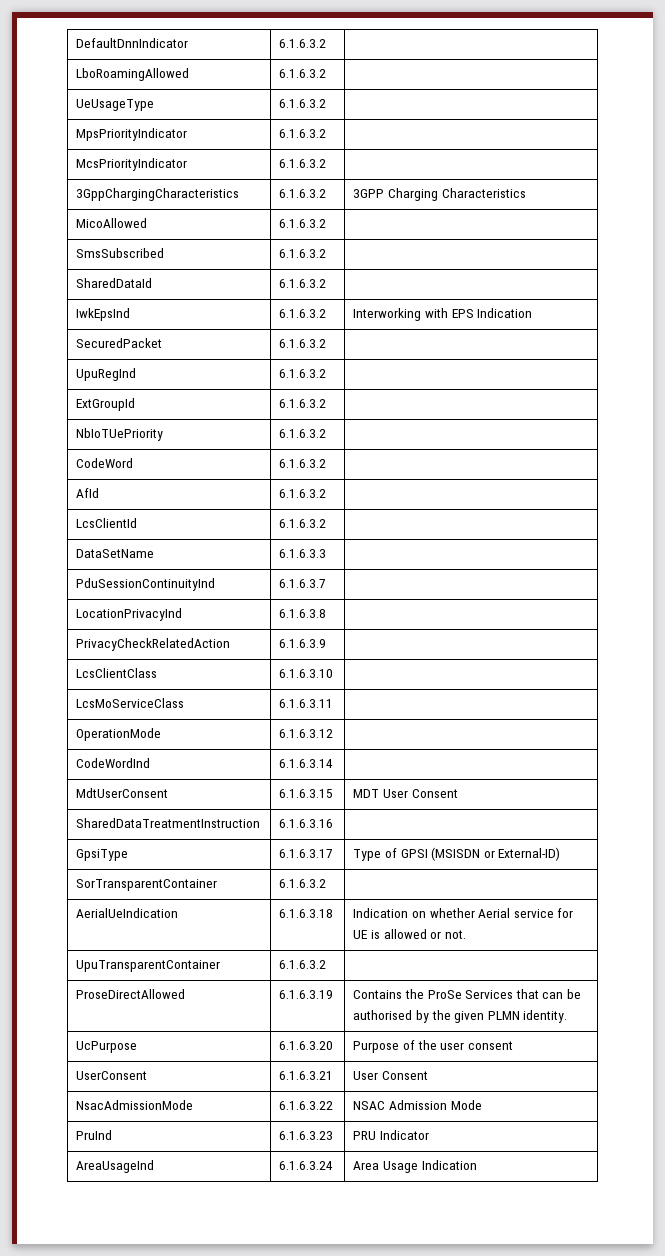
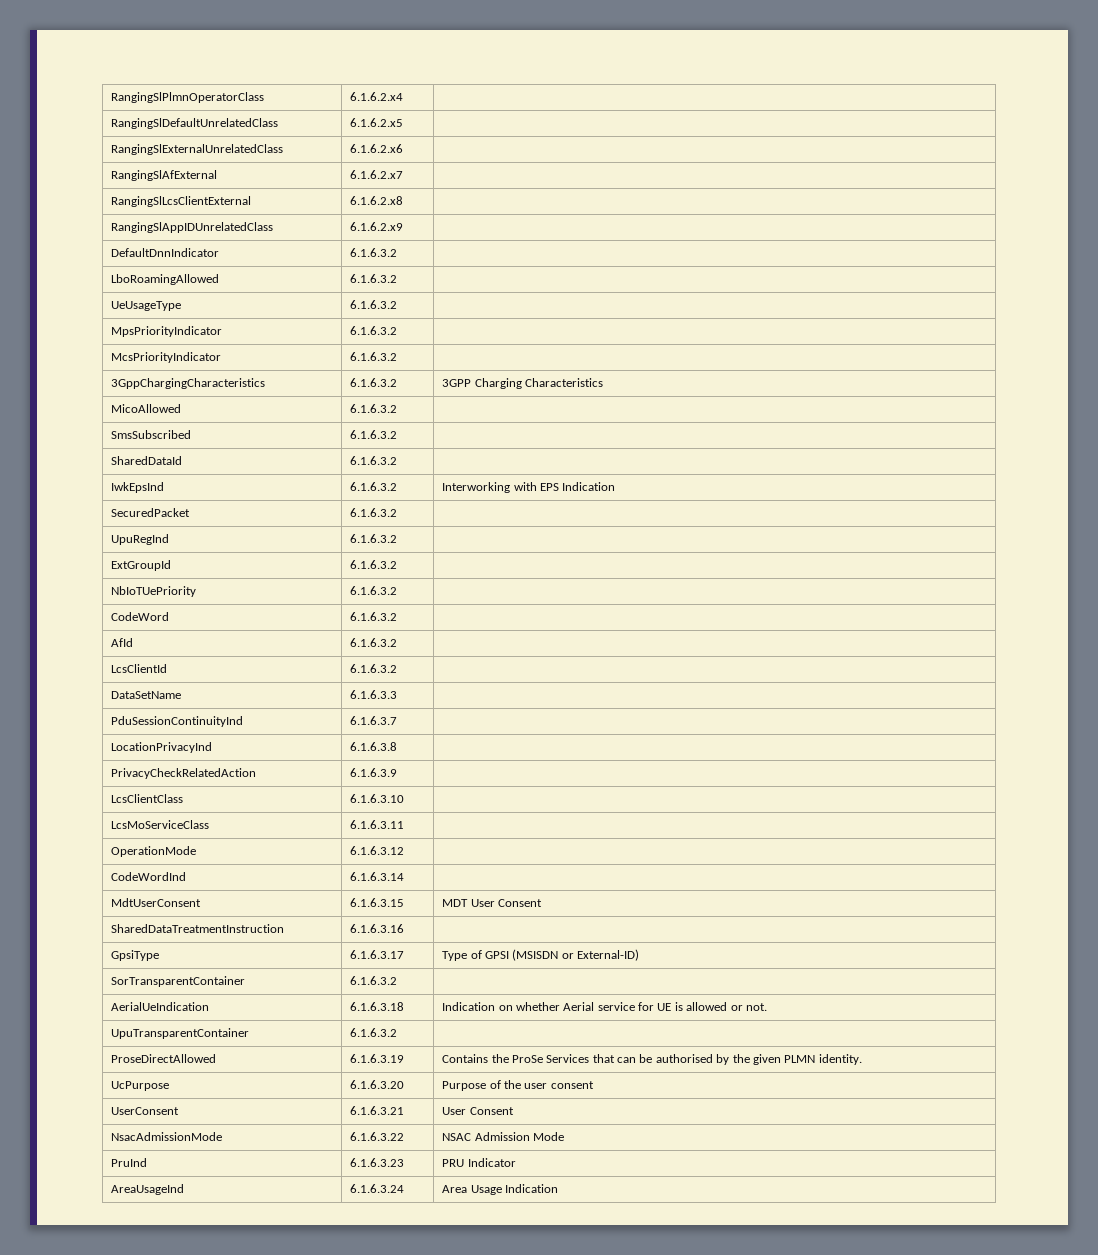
(76, 43) none -> [111,92,265,103] [350,92,404,101] [111,118,279,129] [350,118,404,127] [111,144,284,155] [350,144,404,153] [111,170,218,181] [350,170,404,179] [111,196,252,207] [350,196,404,205] [111,222,274,233] [350,222,404,231] RangingSlPlmnOperatorClass | 6.1.6.2.x4 | // RangingSlDefaultUnrelatedClass | 6.1.6.2.x5 | // RangingSlExternalUnrelatedClass | 6.1.6.2.x6 | // RangingSlAfExternal | 6.1.6.2.x7 | // RangingSlLcsClientExternal | 6.1.6.2.x8 | // RangingSlAppIDUnrelatedClass | 6.1.6.2.x9 | //

